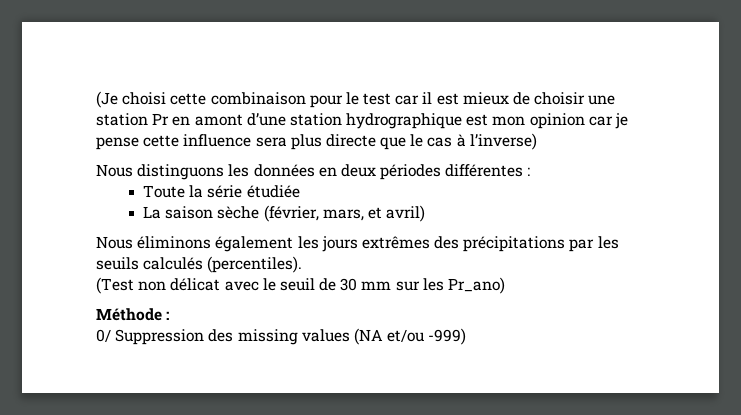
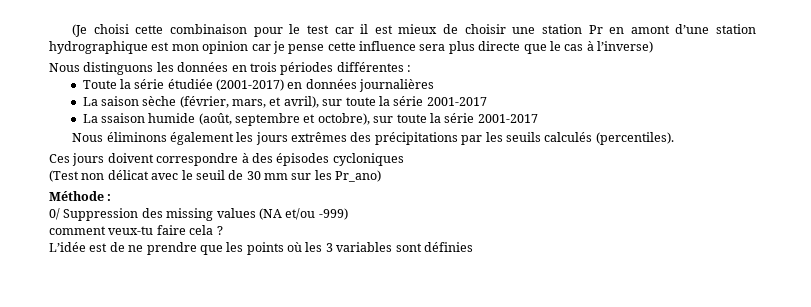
[340,164,376,177] deux -> [249,62,277,72] trois
(300, 191) none -> [216,79,435,92] (2001-2017) en données journalières
[386,205,426,222] avril) -> [283,96,487,108] [82,113,538,126] avril), sur toute la série 2001-2017 // La ssaison humide (août, septembre et octobre), sur toute la série 2001-2017
(303, 264) none -> [49,153,404,166] // Ces jours doivent correspondre à des épisodes cycloniques
(467, 336) none -> [49,225,223,235] [49,242,473,255] // comment veux-tu faire cela ? // L’idée est de ne prendre que les points où les 3 variables sont définies

